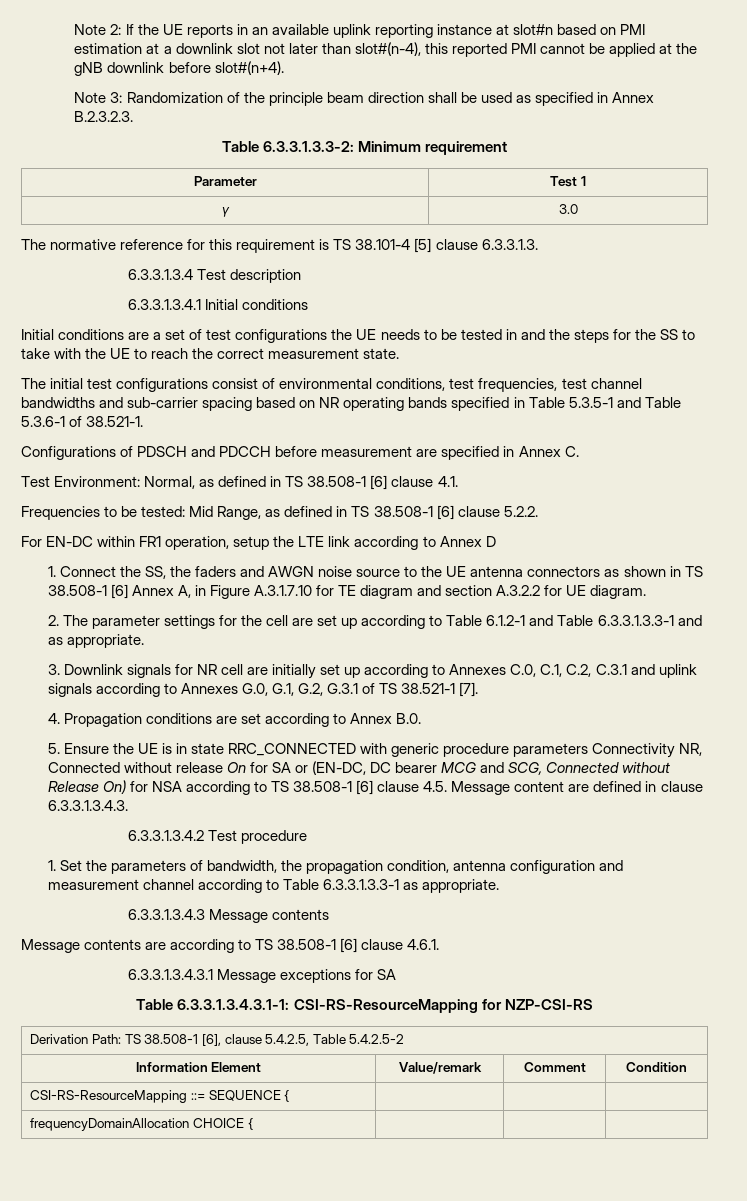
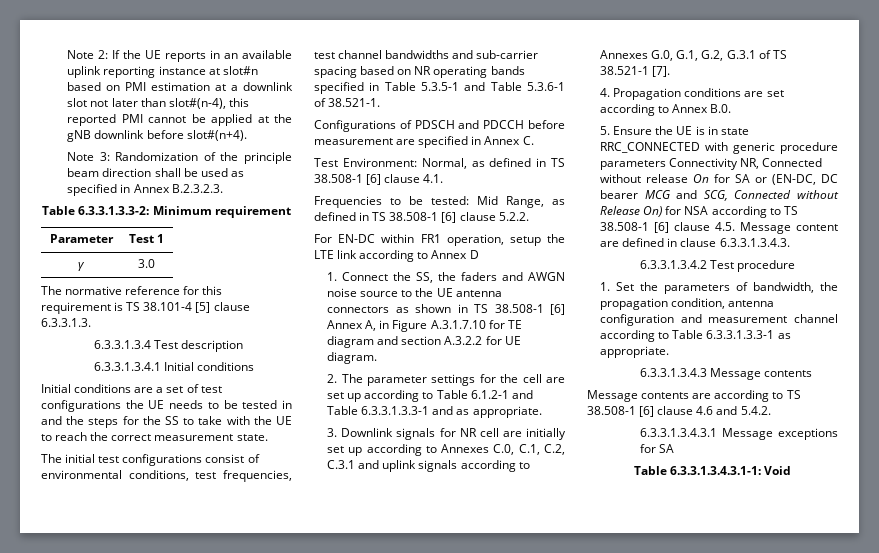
[407,939,440,950] 4.6.1. -> [696,406,771,415] 4.6 and 5.4.2.
[293,999,593,1013] [30,1034,405,1046] [135,1062,262,1072] [398,1062,482,1074] [523,1062,586,1072] [626,1062,687,1072] [30,1090,290,1103] [30,1118,253,1131] CSI-RS-ResourceMapping for NZP-CSI-RS // Derivation Path: TS 38.508-1 [6], clause 5.4.2.5, Table 5.4.2.5-2 // Information Element | Value/remark | Comment | Condition // CSI-RS-ResourceMapping ::= SEQUENCE { | | | // frequencyDomainAllocation CHOICE { | | | -> [764,466,792,475] Void

